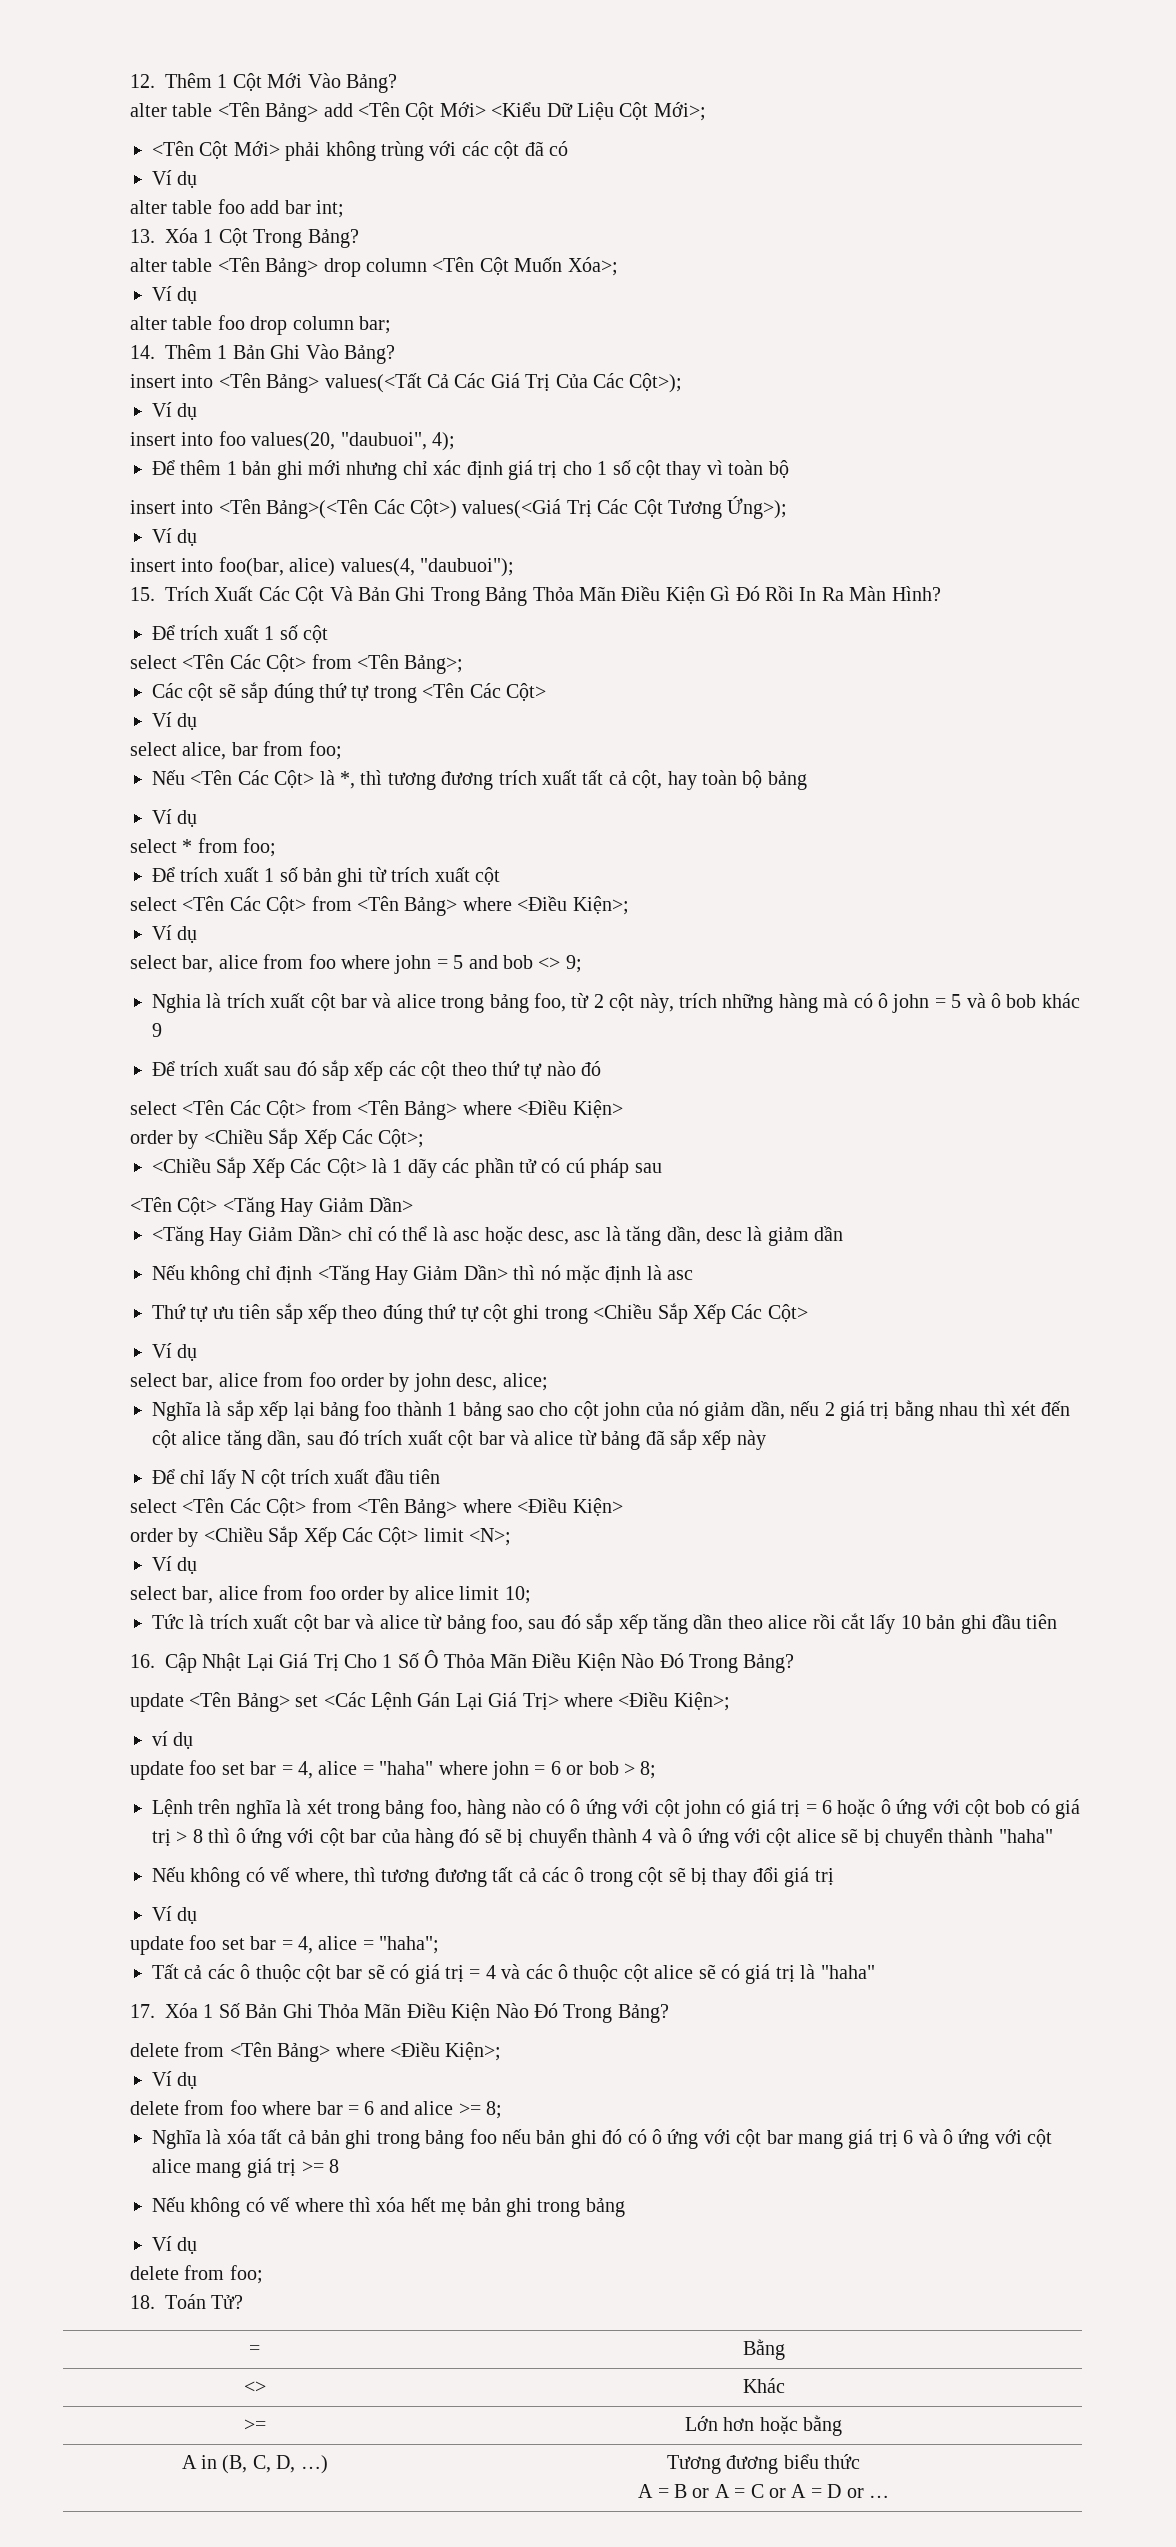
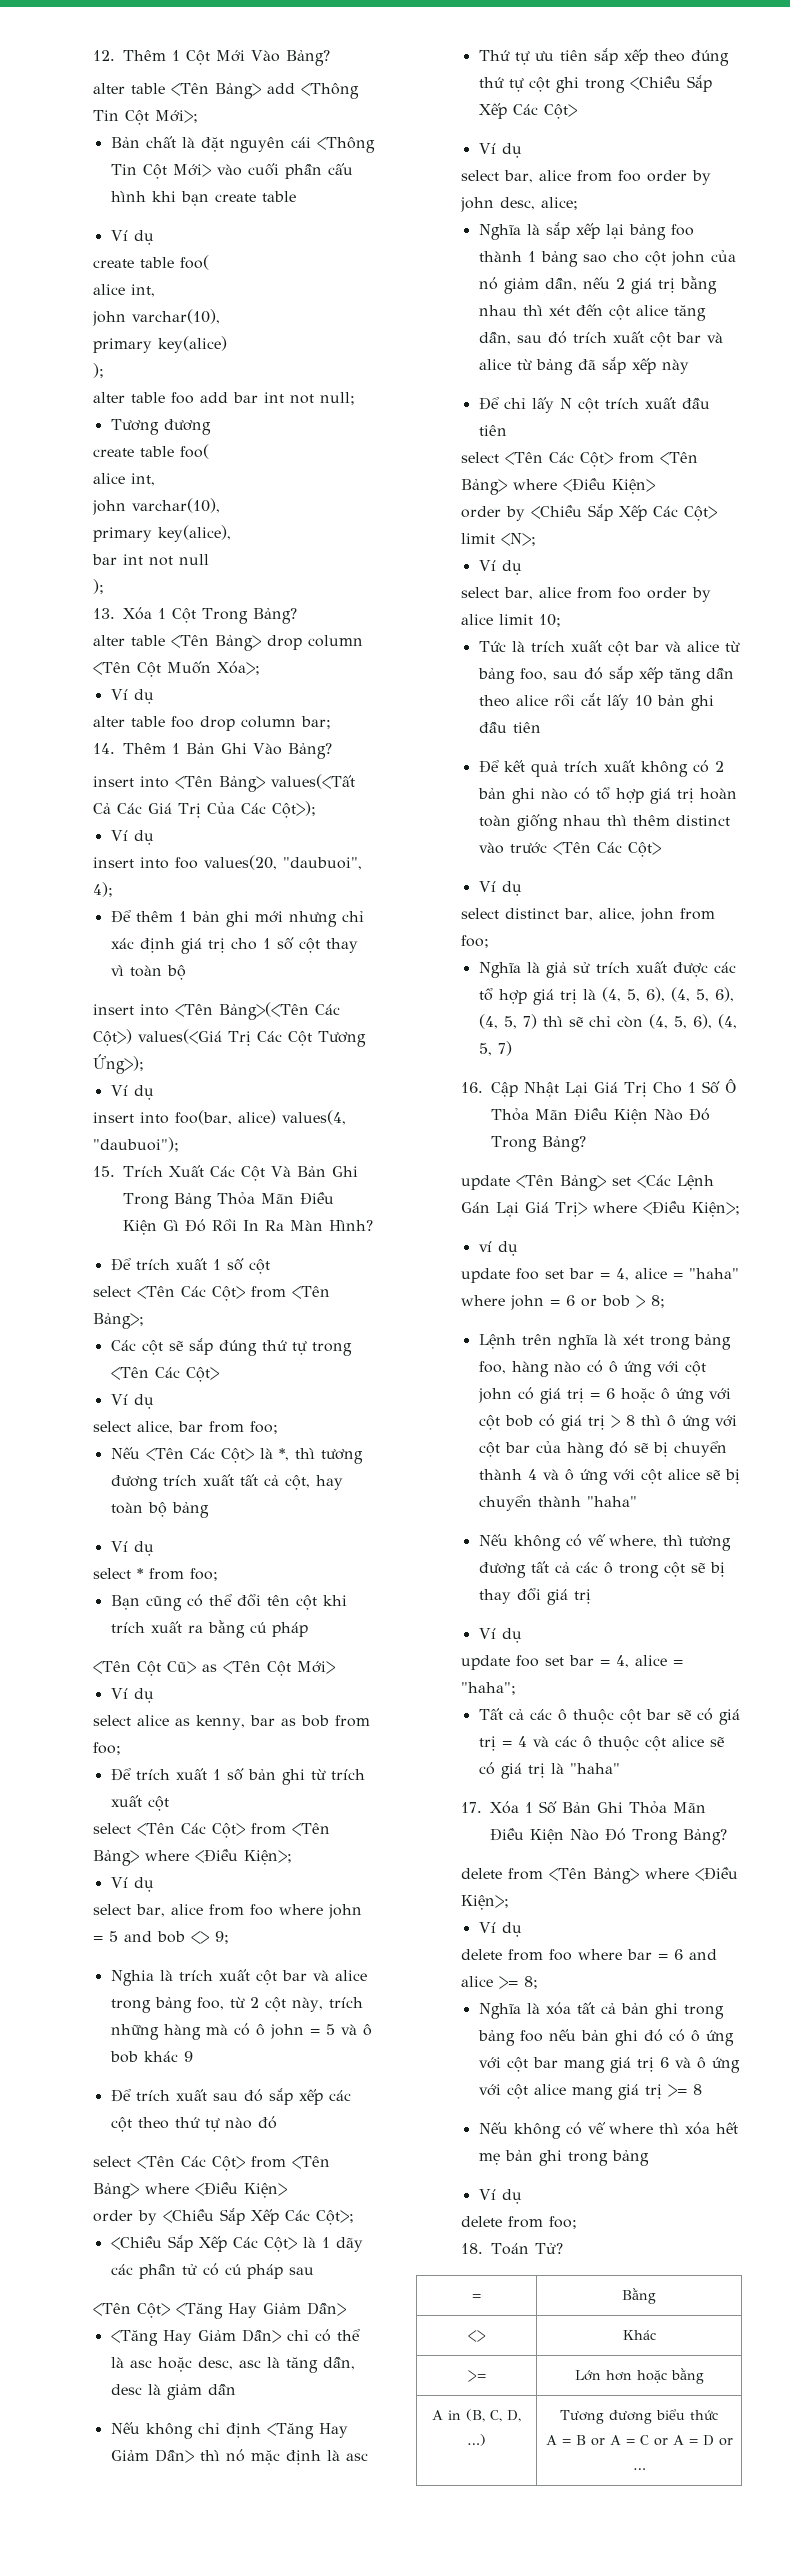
[357,102,706,121] [151,141,568,161] [151,170,198,188] <Tên Cột Mới> <Kiểu Dữ Liệu Cột Mới>; // <Tên Cột Mới> phải không trùng với các cột đã có // Ví dụ -> [301,83,360,99] [93,110,199,125] [110,136,375,153] [110,163,353,179] [110,191,296,206] [110,230,154,245] [93,255,210,270] [93,284,156,297] [92,309,221,326] [93,336,228,353] [93,363,105,378] <Thông Tin Cột Mới>; // Bản chất là đặt nguyên cái <Thông Tin Cột Mới> vào cuối phần cấu hình khi bạn create table // Ví dụ // create table foo( // alice int, // john varchar(10), // primary key(alice) // );
[315,200,344,218] int; -> [264,392,356,405] [110,419,211,435] [93,444,210,459] [93,473,156,486] [92,498,221,515] [93,525,232,542] [92,554,210,566] [93,579,105,594] int not null; // Tương đương // create table foo( // alice int, // john varchar(10), // primary key(alice), // bar int not null // );
(277, 847) none -> [110,1594,347,1611] [110,1620,308,1638] [93,1661,336,1676] [110,1688,154,1703] [93,1715,371,1730] [93,1742,122,1755] // Bạn cũng có thể đổi tên cột khi trích xuất ra bằng cú pháp // <Tên Cột Cũ> as <Tên Cột Mới> // Ví dụ // select alice as kenny, bar as bob from foo;
(1058, 1621) none -> [478,760,724,777] [477,787,737,804] [478,814,730,831] [478,842,661,857] [478,881,522,896] [461,908,716,923] [461,935,490,948] [478,961,736,978] [478,987,734,1005] [478,1014,737,1029] [478,1041,512,1056] // Để kết quả trích xuất không có 2 bản ghi nào có tổ hợp giá trị hoàn toàn giống nhau thì thêm distinct vào trước <Tên Các Cột> // Ví dụ // select distinct bar, alice, john from foo; // Nghĩa là giả sử trích xuất được các tổ hợp giá trị là (4, 5, 6), (4, 5, 6), (4, 5, 7) thì sẽ chỉ còn (4, 5, 6), (4, 5, 7)

